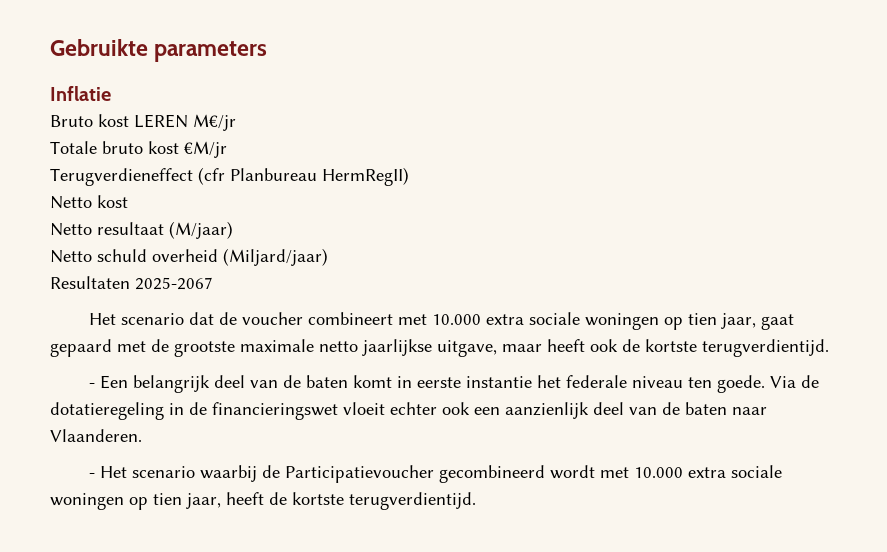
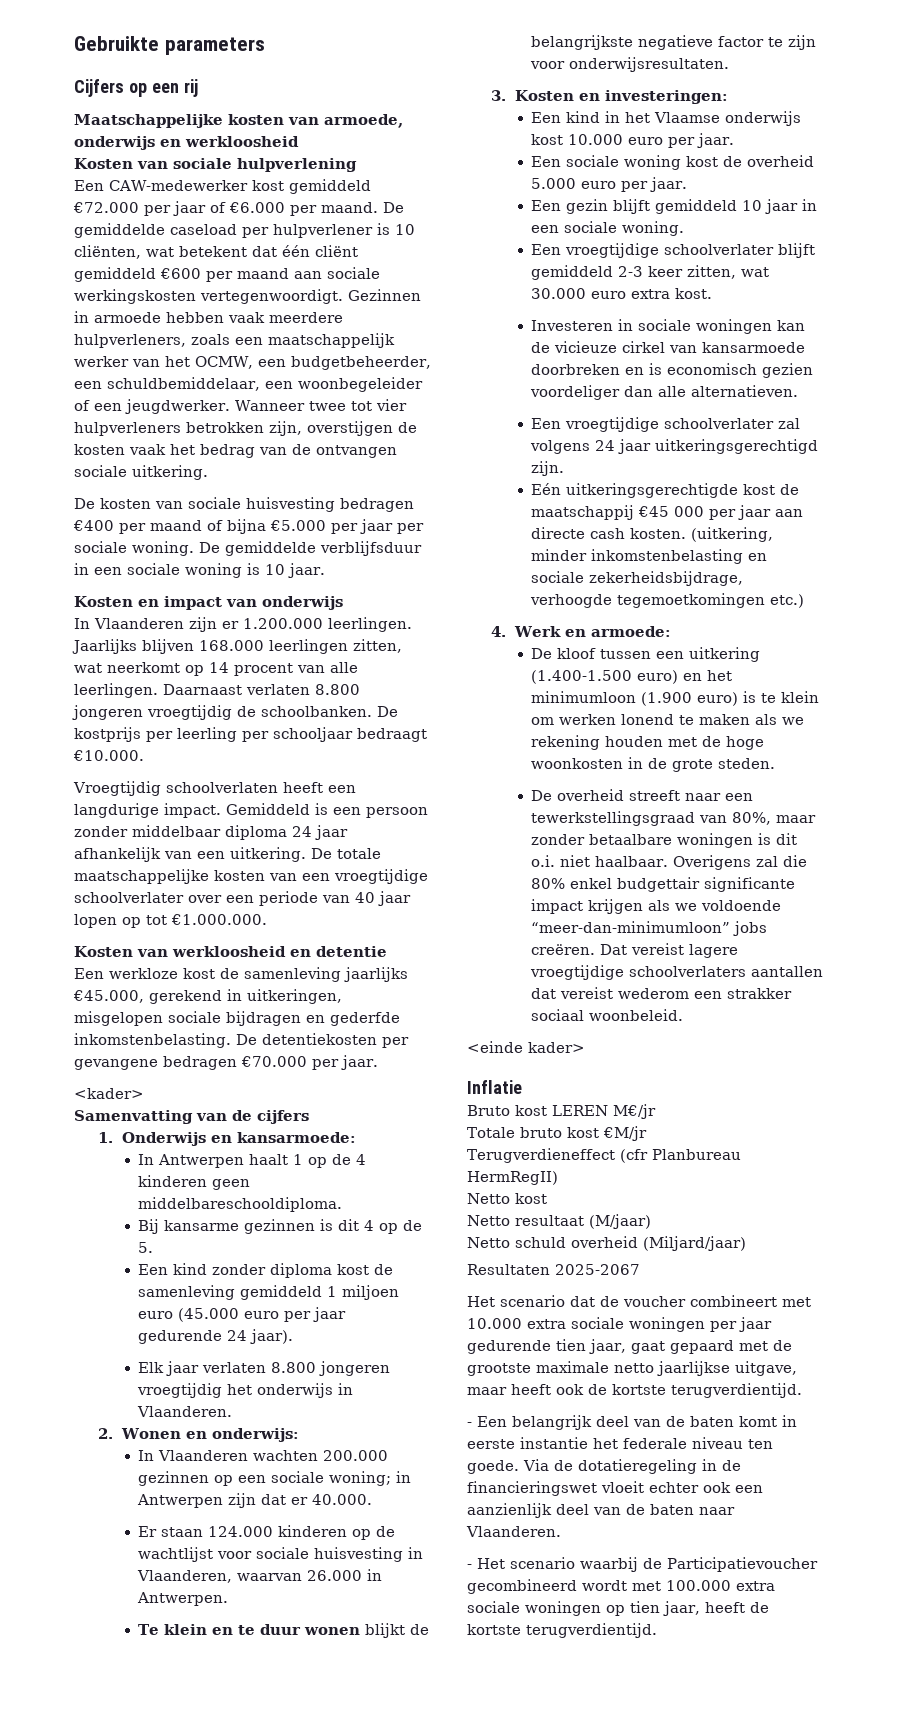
(268, 51) none -> [74,79,198,97] [74,114,403,128] [74,136,299,150] [74,158,357,172] [74,179,371,194] [73,201,404,216] [74,223,415,238] [74,245,358,259] [74,267,380,282] [74,289,421,304] [74,311,343,323] [74,333,395,348] [74,356,431,370] [74,377,423,392] [74,399,407,414] [74,421,417,436] [74,444,397,458] [74,465,208,480] [74,497,414,512] [73,519,424,534] [74,541,422,556] [74,563,325,578] [74,596,343,610] [74,617,412,632] [72,639,402,654] [74,662,358,676] [74,683,360,698] [72,705,398,720] [74,727,427,742] [73,750,144,761] [73,781,356,796] [74,803,428,818] [74,825,348,840] [74,847,381,862] [74,869,428,884] [74,891,411,906] [74,914,267,928] [74,946,387,957] [74,967,408,982] [73,989,342,1004] [74,1011,400,1026] [74,1033,409,1048] [74,1055,378,1070] [74,1088,144,1099] [74,1110,309,1124] [97,1132,356,1146] [138,1154,367,1168] [138,1175,251,1190] [138,1197,343,1212] [138,1219,423,1234] [138,1242,154,1253] [138,1263,394,1278] [138,1285,400,1300] [138,1307,347,1322] [138,1329,294,1344] [138,1361,391,1376] [137,1383,354,1398] [137,1406,233,1417] [97,1428,299,1442] [138,1450,389,1461] [138,1471,412,1486] [137,1493,373,1508] [138,1525,396,1540] [138,1547,424,1562] [137,1569,383,1583] [137,1592,229,1606] [138,1623,430,1638] [531,35,817,50] [530,57,730,72] [490,90,728,104] [531,111,802,126] [531,133,735,148] [531,155,815,170] [531,177,688,192] [531,199,818,214] [531,221,685,236] [531,243,816,258] [531,265,770,280] [531,288,713,299] [531,319,806,334] [531,341,806,353] [531,363,814,378] [530,385,799,400] [531,417,801,432] [530,439,819,454] [531,461,565,476] [531,483,800,498] [531,505,804,520] [531,527,774,542] [531,549,768,564] [531,571,744,586] [530,593,805,608] [490,626,671,637] [531,647,761,662] [531,670,733,684] [531,691,820,706] [531,714,805,725] [531,735,765,750] [531,757,776,772] [531,789,754,801] [531,811,817,826] [531,833,798,848] [531,855,808,870] [531,877,796,892] [531,899,782,914] [531,921,768,936] [531,943,739,958] [530,965,824,980] [531,987,793,999] [531,1009,684,1021] [467,1041,585,1053] // Cijfers op een rij // Maatschappelijke kosten van armoede, onderwijs en werkloosheid // Kosten van sociale hulpverlening // Een CAW-medewerker kost gemiddeld €72.000 per jaar of €6.000 per maand. De gemiddelde caseload per hulpverlener is 10 cliënten, wat betekent dat één cliënt gemiddeld €600 per maand aan sociale werkingskosten vertegenwoordigt. Gezinnen in armoede hebben vaak meerdere hulpverleners, zoals een maatschappelijk werker van het OCMW, een budgetbeheerder, een schuldbemiddelaar, een woonbegeleider of een jeugdwerker. Wanneer twee tot vier hulpverleners betrokken zijn, overstijgen de kosten vaak het bedrag van de ontvangen sociale uitkering. // De kosten van sociale huisvesting bedragen €400 per maand of bijna €5.000 per jaar per sociale woning. De gemiddelde verblijfsduur in een sociale woning is 10 jaar. // Kosten en impact van onderwijs // In Vlaanderen zijn er 1.200.000 leerlingen. Jaarlijks blijven 168.000 leerlingen zitten, wat neerkomt op 14 procent van alle leerlingen. Daarnaast verlaten 8.800 jongeren vroegtijdig de schoolbanken. De kostprijs per leerling per schooljaar bedraagt €10.000. // Vroegtijdig schoolverlaten heeft een langdurige impact. Gemiddeld is een persoon zonder middelbaar diploma 24 jaar afhankelijk van een uitkering. De totale maatschappelijke kosten van een vroegtijdige schoolverlater over een periode van 40 jaar lopen op tot €1.000.000. // Kosten van werkloosheid en detentie // Een werkloze kost de samenleving jaarlijks €45.000, gerekend in uitkeringen, misgelopen sociale bijdragen en gederfde inkomstenbelasting. De detentiekosten per gevangene bedragen €70.000 per jaar. // <kader> // Samenvatting van de cijfers // 1. Onderwijs en kansarmoede: // In Antwerpen haalt 1 op de 4 kinderen geen middelbareschooldiploma. // Bij kansarme gezinnen is dit 4 op de 5. // Een kind zonder diploma kost de samenleving gemiddeld 1 miljoen euro (45.000 euro per jaar gedurende 24 jaar). // Elk jaar verlaten 8.800 jongeren vroegtijdig het onderwijs in Vlaanderen. // 2. Wonen en onderwijs: // In Vlaanderen wachten 200.000 gezinnen op een sociale woning; in Antwerpen zijn dat er 40.000. // Er staan 124.000 kinderen op de wachtlijst voor sociale huisvesting in Vlaanderen, waarvan 26.000 in Antwerpen. // Te klein en te duur wonen blijkt de belangrijkste negatieve factor te zijn voor onderwijsresultaten. // 3. Kosten en investeringen: // Een kind in het Vlaamse onderwijs kost 10.000 euro per jaar. // Een sociale woning kost de overheid 5.000 euro per jaar. // Een gezin blijft gemiddeld 10 jaar in een sociale woning. // Een vroegtijdige schoolverlater blijft gemiddeld 2-3 keer zitten, wat 30.000 euro extra kost. // Investeren in sociale woningen kan de vicieuze cirkel van kansarmoede doorbreken en is economisch gezien voordeliger dan alle alternatieven. // Een vroegtijdige schoolverlater zal volgens 24 jaar uitkeringsgerechtigd zijn. // Eén uitkeringsgerechtigde kost de maatschappij €45 000 per jaar aan directe cash kosten. (uitkering, minder inkomstenbelasting en sociale zekerheidsbijdrage, verhoogde tegemoetkomingen etc.) // 4. Werk en armoede: // De kloof tussen een uitkering (1.400-1.500 euro) en het minimumloon (1.900 euro) is te klein om werken lonend te maken als we rekening houden met de hoge woonkosten in de grote steden. // De overheid streeft naar een tewerkstellingsgraad van 80%, maar zonder betaalbare woningen is dit o.i. niet haalbaar. Overigens zal die 80% enkel budgettair significante impact krijgen als we voldoende “meer-dan-minimumloon” jobs creëren. Dat vereist lagere vroegtijdige schoolverlaters aantallen dat vereist wederom een strakker sociaal woonbeleid. // <einde kader>
[663,317,683,330] op -> [710,1317,772,1332] [467,1340,551,1354] per jaar gedurende
[633,467,683,478] 10.000 -> [666,1580,731,1591] 100.000

